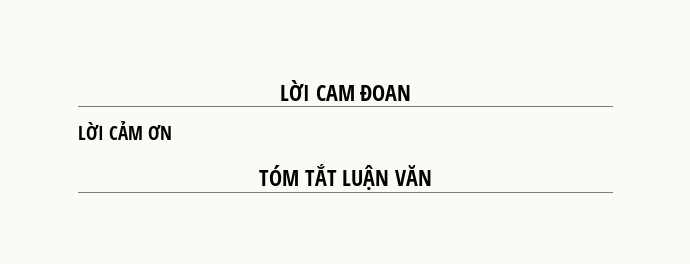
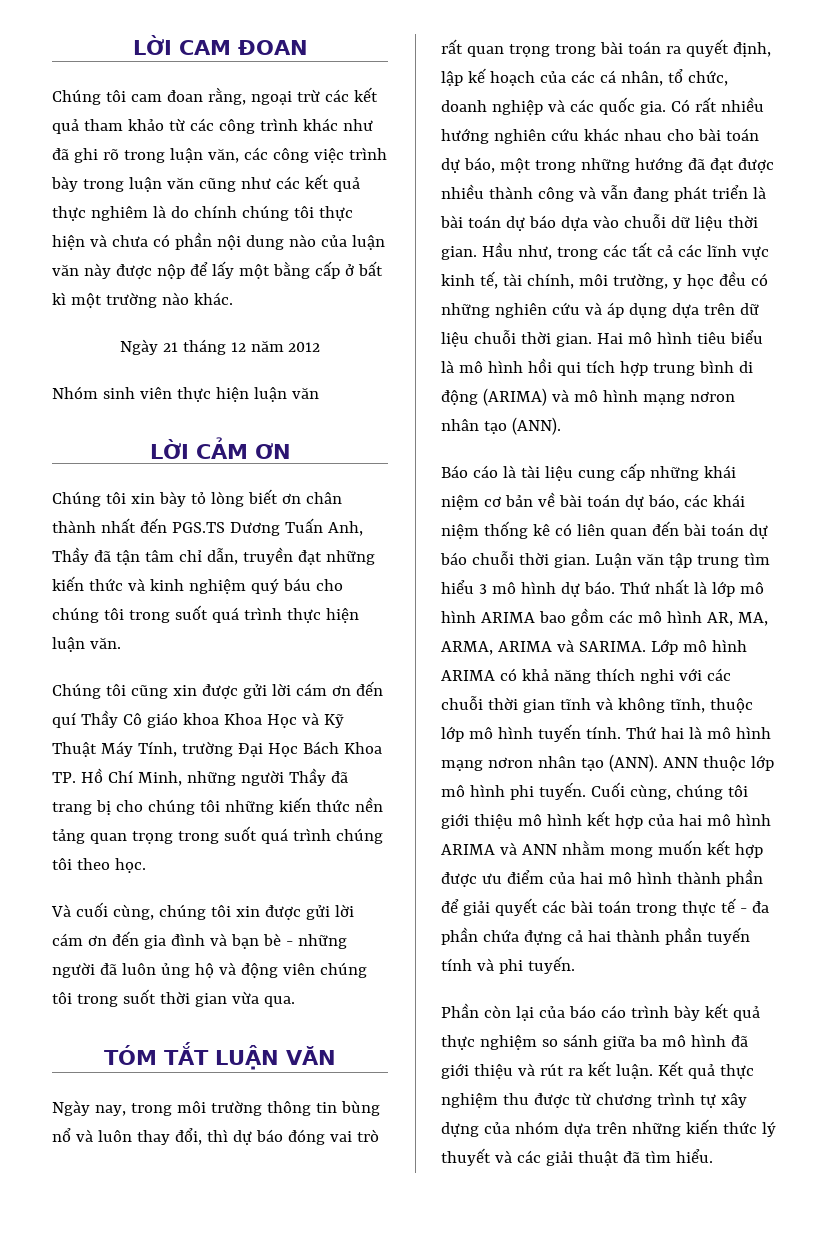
[78,121,172,140] [258,164,433,190] LỜI CẢM ƠN // TÓM TẮT LUẬN VĂN -> [52,87,378,105] [52,118,373,134] [52,147,387,163] [51,174,360,192] [52,205,353,221] [52,232,385,250] [52,261,383,279] [52,292,233,308] [119,339,321,355] [52,386,319,402] [149,437,291,459] [52,489,342,507] [52,518,363,536] [52,547,375,565] [52,576,343,594] [52,605,359,623] [52,637,121,652] [52,681,383,699] [52,710,344,728] [52,741,382,757] [52,768,348,786] [52,797,383,815] [52,826,383,844] [52,858,146,873] [51,902,354,920] [52,931,347,949] [52,962,367,978] [52,989,295,1007] [104,1042,336,1070] [52,1100,380,1116] [52,1128,379,1145] [441,39,771,57] [441,68,728,86] [441,97,764,115] [441,128,759,144] [441,157,774,173] [441,184,766,202] [440,214,758,231] [441,242,769,260] [441,271,768,289] [441,302,759,318] [441,330,763,347] [441,358,753,376] [441,388,735,406] [441,417,561,435] [441,463,736,481] [441,492,745,510] [441,521,768,539] [440,551,770,568] [441,579,764,597] [441,608,768,626] [441,639,747,655] [441,668,731,684] [441,696,753,713] [441,724,771,742] [441,754,774,772] [441,782,748,800] [441,811,771,829] [441,840,763,858] [441,869,763,887] [441,898,769,916] [441,927,750,945] [441,956,575,974] [441,1003,760,1021] [441,1034,748,1050] [441,1061,754,1079] [441,1092,747,1108] [441,1119,776,1137] [441,1148,713,1166] Chúng tôi cam đoan rằng, ngoại trừ các kết quả tham khảo từ các công trình khác như đã ghi rõ trong luận văn, các công việc trình bày trong luận văn cũng như các kết quả thực nghiêm là do chính chúng tôi thực hiện và chưa có phần nội dung nào của luận văn này được nộp để lấy một bằng cấp ở bất kì một trường nào khác. // Ngày 21 tháng 12 năm 2012 // Nhóm sinh viên thực hiện luận văn // LỜI CẢM ƠN // Chúng tôi xin bày tỏ lòng biết ơn chân thành nhất đến PGS.TS Dương Tuấn Anh, Thầy đã tận tâm chỉ dẫn, truyền đạt những kiến thức và kinh nghiệm quý báu cho chúng tôi trong suốt quá trình thực hiện luận văn. // Chúng tôi cũng xin được gửi lời cám ơn đến quí Thầy Cô giáo khoa Khoa Học và Kỹ Thuật Máy Tính, trường Đại Học Bách Khoa TP. Hồ Chí Minh, những người Thầy đã trang bị cho chúng tôi những kiến thức nền tảng quan trọng trong suốt quá trình chúng tôi theo học. // Và cuối cùng, chúng tôi xin được gửi lời cám ơn đến gia đình và bạn bè - những người đã luôn ủng hộ và động viên chúng tôi trong suốt thời gian vừa qua. // TÓM TẮT LUẬN VĂN // Ngày nay, trong môi trường thông tin bùng nổ và luôn thay đổi, thì dự báo đóng vai trò rất quan trọng trong bài toán ra quyết định, lập kế hoạch của các cá nhân, tổ chức, doanh nghiệp và các quốc gia. Có rất nhiều hướng nghiên cứu khác nhau cho bài toán dự báo, một trong những hướng đã đạt được nhiều thành công và vẫn đang phát triển là bài toán dự báo dựa vào chuỗi dữ liệu thời gian. Hầu như, trong các tất cả các lĩnh vực kinh tế, tài chính, môi trường, y học đều có những nghiên cứu và áp dụng dựa trên dữ liệu chuỗi thời gian. Hai mô hình tiêu biểu là mô hình hồi qui tích hợp trung bình di động (ARIMA) và mô hình mạng nơron nhân tạo (ANN). // Báo cáo là tài liệu cung cấp những khái niệm cơ bản về bài toán dự báo, các khái niệm thống kê có liên quan đến bài toán dự báo chuỗi thời gian. Luận văn tập trung tìm hiểu 3 mô hình dự báo. Thứ nhất là lớp mô hình ARIMA bao gồm các mô hình AR, MA, ARMA, ARIMA và SARIMA. Lớp mô hình ARIMA có khả năng thích nghi với các chuỗi thời gian tĩnh và không tĩnh, thuộc lớp mô hình tuyến tính. Thứ hai là mô hình mạng nơron nhân tạo (ANN). ANN thuộc lớp mô hình phi tuyến. Cuối cùng, chúng tôi giới thiệu mô hình kết hợp của hai mô hình ARIMA và ANN nhằm mong muốn kết hợp được ưu điểm của hai mô hình thành phần để giải quyết các bài toán trong thực tế - đa phần chứa đựng cả hai thành phần tuyến tính và phi tuyến. // Phần còn lại của báo cáo trình bày kết quả thực nghiệm so sánh giữa ba mô hình đã giới thiệu và rút ra kết luận. Kết quả thực nghiệm thu được từ chương trình tự xây dựng của nhóm dựa trên những kiến thức lý thuyết và các giải thuật đã tìm hiểu.

